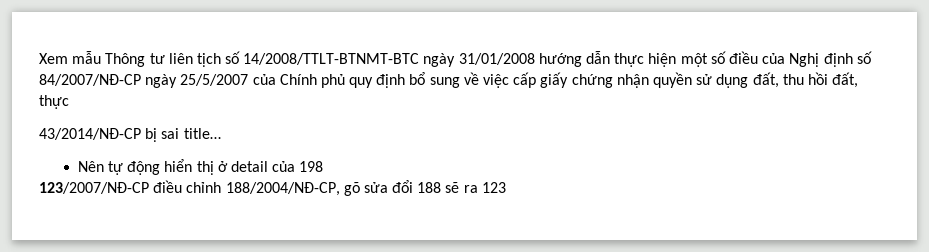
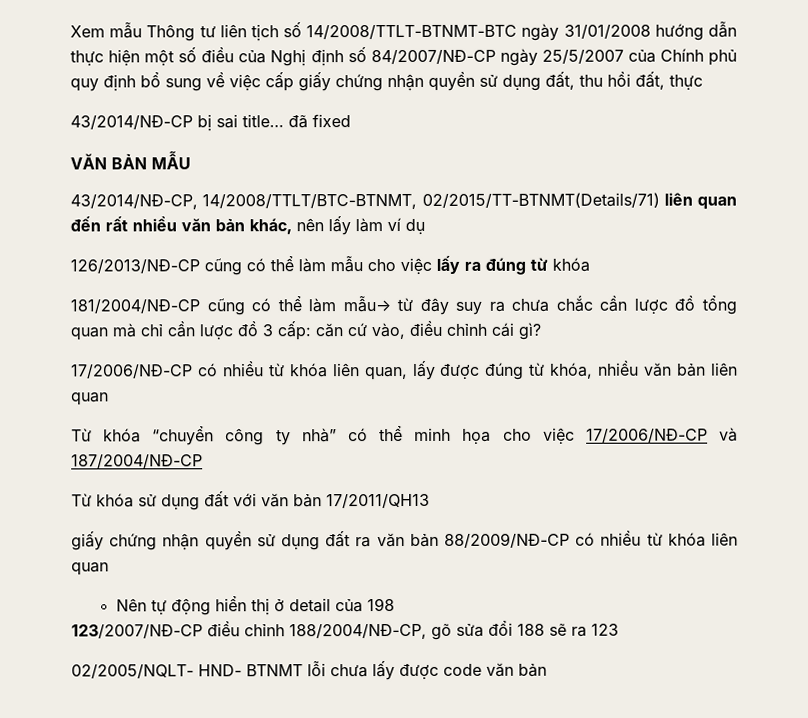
(221, 133) none -> [288,114,351,129] [70,151,191,170] [70,192,737,210] [70,216,425,236] [70,255,590,276] [70,295,737,316] [70,320,541,341] [71,360,738,381] [71,392,109,406] [71,426,738,446] [71,454,203,469] [71,491,430,511] [71,530,738,551] [71,562,109,576] đã fixed // VĂN BẢN MẪU // 43/2014/NĐ-CP, 14/2008/TTLT/BTC-BTNMT, 02/2015/TT-BTNMT(Details/71) liên quan đến rất nhiều văn bản khác, nên lấy làm ví dụ // 126/2013/NĐ-CP cũng có thể làm mẫu cho việc lấy ra đúng từ khóa // 181/2004/NĐ-CP cũng có thể làm mẫu→ từ đây suy ra chưa chắc cần lược đồ tổng quan mà chỉ cần lược đồ 3 cấp: căn cứ vào, điều chỉnh cái gì? // 17/2006/NĐ-CP có nhiều từ khóa liên quan, lấy được đúng từ khóa, nhiều văn bản liên quan // Từ khóa “chuyển công ty nhà” có thể minh họa cho việc 17/2006/NĐ-CP và 187/2004/NĐ-CP // Từ khóa sử dụng đất với văn bản 17/2011/QH13 // giấy chứng nhận quyền sử dụng đất ra văn bản 88/2009/NĐ-CP có nhiều từ khóa liên quan
(506, 187) none -> [71,661,547,681] // 02/2005/NQLT- HND- BTNMT lỗi chưa lấy được code văn bản

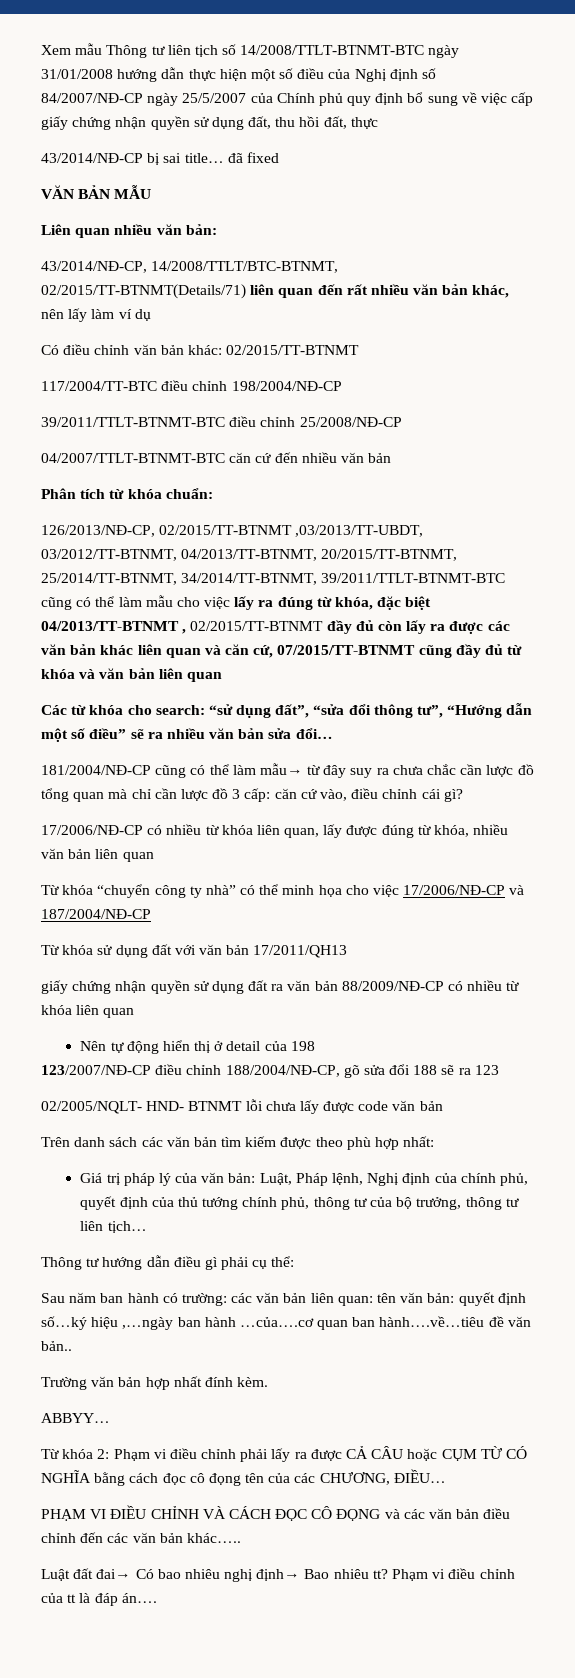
(191, 160) none -> [41,224,217,238] // Liên quan nhiều văn bản:
[70,259,200,274] 126/2013/NĐ-CP -> [41,344,360,355] [41,380,342,391] [41,416,402,427] [41,452,392,463] [41,488,213,499] [41,525,424,537] [41,549,458,561] [41,573,506,585] Có điều chỉnh văn bản khác: 02/2015/TT-BTNMT // 117/2004/TT-BTC điều chỉnh 198/2004/NĐ-CP // 39/2011/TTLT-BTNMT-BTC điều chỉnh 25/2008/NĐ-CP // 04/2007/TTLT-BTNMT-BTC căn cứ đến nhiều văn bản // Phân tích từ khóa chuẩn: // 126/2013/NĐ-CP, 02/2015/TT-BTNMT ,03/2013/TT-UBDT, 03/2012/TT-BTNMT, 04/2013/TT-BTNMT, 20/2015/TT-BTNMT, 25/2014/TT-BTNMT, 34/2014/TT-BTNMT, 39/2011/TTLT-BTNMT-BTC
[552,257,590,272] khóa -> [335,596,432,610] [41,620,510,634] [41,644,523,658] [41,668,222,682] [41,703,533,718] [41,728,333,742] khóa, đặc biệt 04/2013/TT-BTNMT , 02/2015/TT-BTNMT đầy đủ còn lấy ra được các văn bản khác liên quan và căn cứ, 07/2015/TT-BTNMT cũng đầy đủ từ khóa và văn bản liên quan // Các từ khóa cho search: “sử dụng đất”, “sửa đổi thông tư”, “Hướng dẫn một số điều” sẽ ra nhiều văn bản sửa đổi…
(547, 670) none -> [41,1136,435,1150] [80,1172,528,1186] [80,1196,519,1210] [80,1221,147,1233] [41,1255,295,1270] [41,1292,526,1306] [41,1316,531,1330] [41,1341,72,1351] [41,1376,269,1390] [41,1413,110,1423] [41,1446,527,1462] [41,1469,446,1486] [41,1505,511,1521] [41,1532,241,1543] [41,1568,515,1582] [41,1593,157,1606] // Trên danh sách các văn bản tìm kiếm được theo phù hợp nhất: // Giá trị pháp lý của văn bản: Luật, Pháp lệnh, Nghị định của chính phủ, quyết định của thủ tướng chính phủ, thông tư của bộ trưởng, thông tư liên tịch… // Thông tư hướng dẫn điều gì phải cụ thể: // Sau năm ban hành có trường: các văn bản liên quan: tên văn bản: quyết định số…ký hiệu ,…ngày ban hành …của….cơ quan ban hành….về…tiêu đề văn bản.. // Trường văn bản hợp nhất đính kèm. // ABBYY… // Từ khóa 2: Phạm vi điều chỉnh phải lấy ra được CẢ CÂU hoặc CỤM TỪ CÓ NGHĨA bằng cách đọc cô đọng tên của các CHƯƠNG, ĐIỀU… // PHẠM VI ĐIỀU CHỈNH VÀ CÁCH ĐỌC CÔ ĐỌNG và các văn bản điều chỉnh đến các văn bản khác….. // Luật đất đai→ Có bao nhiêu nghị định→ Bao nhiêu tt? Phạm vi điều chỉnh của tt là đáp án….

